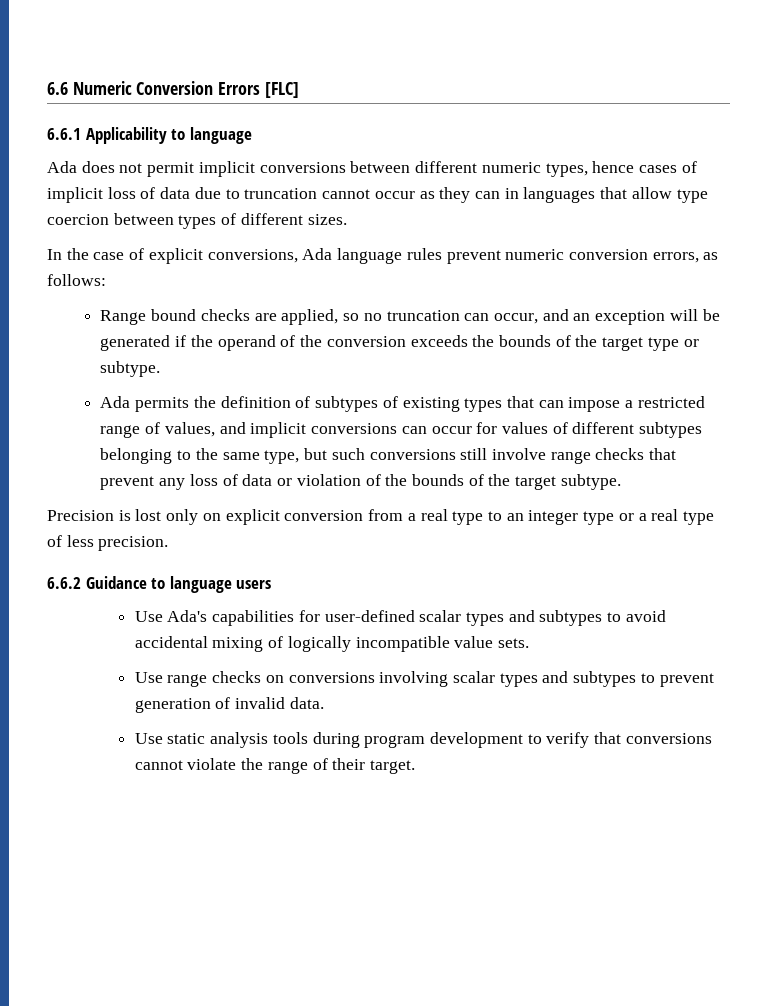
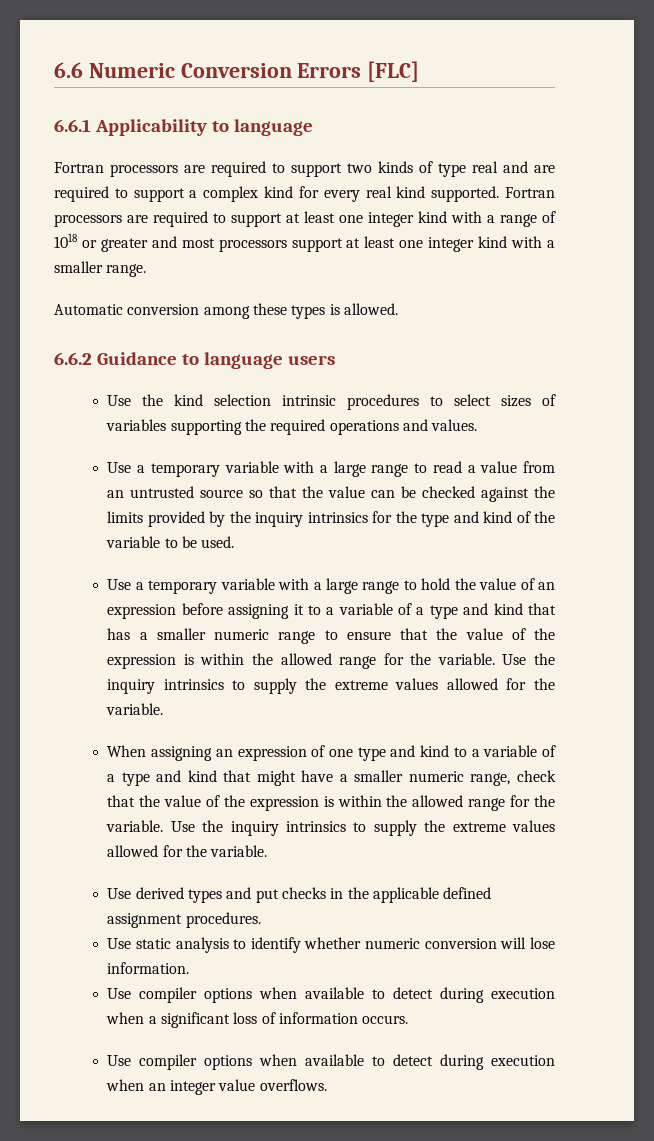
[47,161,697,177] [47,187,708,203] [47,213,347,229] [47,248,719,264] [47,274,106,286] [100,309,720,325] [100,335,699,351] [100,361,161,377] [100,396,705,412] [100,422,703,438] [100,448,677,464] [100,474,621,490] [47,509,715,525] [47,535,169,551] Ada does not permit implicit conversions between different numeric types, hence cases of implicit loss of data due to truncation cannot occur as they can in languages that allow type coercion between types of different sizes. // In the case of explicit conversions, Ada language rules prevent numeric conversion errors, as follows: // Range bound checks are applied, so no truncation can occur, and an exception will be generated if the operand of the conversion exceeds the bounds of the target type or subtype. // Ada permits the definition of subtypes of existing types that can impose a restricted range of values, and implicit conversions can occur for values of different subtypes belonging to the same type, but such conversions still involve range checks that prevent any loss of data or violation of the bounds of the target subtype. // Precision is lost only on explicit conversion from a real type to an integer type or a real type of less precision. -> [54,161,555,177] [54,186,555,202] [54,211,556,227] [54,233,555,252] [54,261,147,277] [54,303,398,319] Fortran processors are required to support two kinds of type real and are required to support a complex kind for every real kind supported. Fortran processors are required to support at least one integer kind with a range of 1018 or greater and most processors support at least one integer kind with a smaller range. // Automatic conversion among these types is allowed.
[167,610,666,626] [134,636,530,652] [134,671,714,687] [134,697,324,713] [134,732,712,748] [134,758,416,774] Ada's capabilities for user-defined scalar types and subtypes to avoid accidental mixing of logically incompatible value sets. // Use range checks on conversions involving scalar types and subtypes to prevent generation of invalid data. // Use static analysis tools during program development to verify that conversions cannot violate the range of their target. -> [142,394,556,410] [106,419,478,435] [107,461,556,477] [107,486,555,502] [107,511,555,527] [106,536,235,548] [107,578,555,594] [107,603,556,619] [107,628,555,644] [107,653,555,669] [107,678,555,694] [106,703,164,715] [107,745,557,761] [107,770,557,786] [107,795,555,811] [106,820,555,836] [107,845,268,857] [107,887,492,903] [107,912,261,928] [107,937,555,953] [107,962,190,974] [107,987,555,1003] [106,1012,409,1028] [107,1054,555,1070] [106,1079,327,1095] the kind selection intrinsic procedures to select sizes of variables supporting the required operations and values. // Use a temporary variable with a large range to read a value from an untrusted source so that the value can be checked against the limits provided by the inquiry intrinsics for the type and kind of the variable to be used. // Use a temporary variable with a large range to hold the value of an expression before assigning it to a variable of a type and kind that has a smaller numeric range to ensure that the value of the expression is within the allowed range for the variable. Use the inquiry intrinsics to supply the extreme values allowed for the variable. // When assigning an expression of one type and kind to a variable of a type and kind that might have a smaller numeric range, check that the value of the expression is within the allowed range for the variable. Use the inquiry intrinsics to supply the extreme values allowed for the variable. // Use derived types and put checks in the applicable defined assignment procedures. // Use static analysis to identify whether numeric conversion will lose information. // Use compiler options when available to detect during execution when a significant loss of information occurs. // Use compiler options when available to detect during execution when an integer value overflows.

